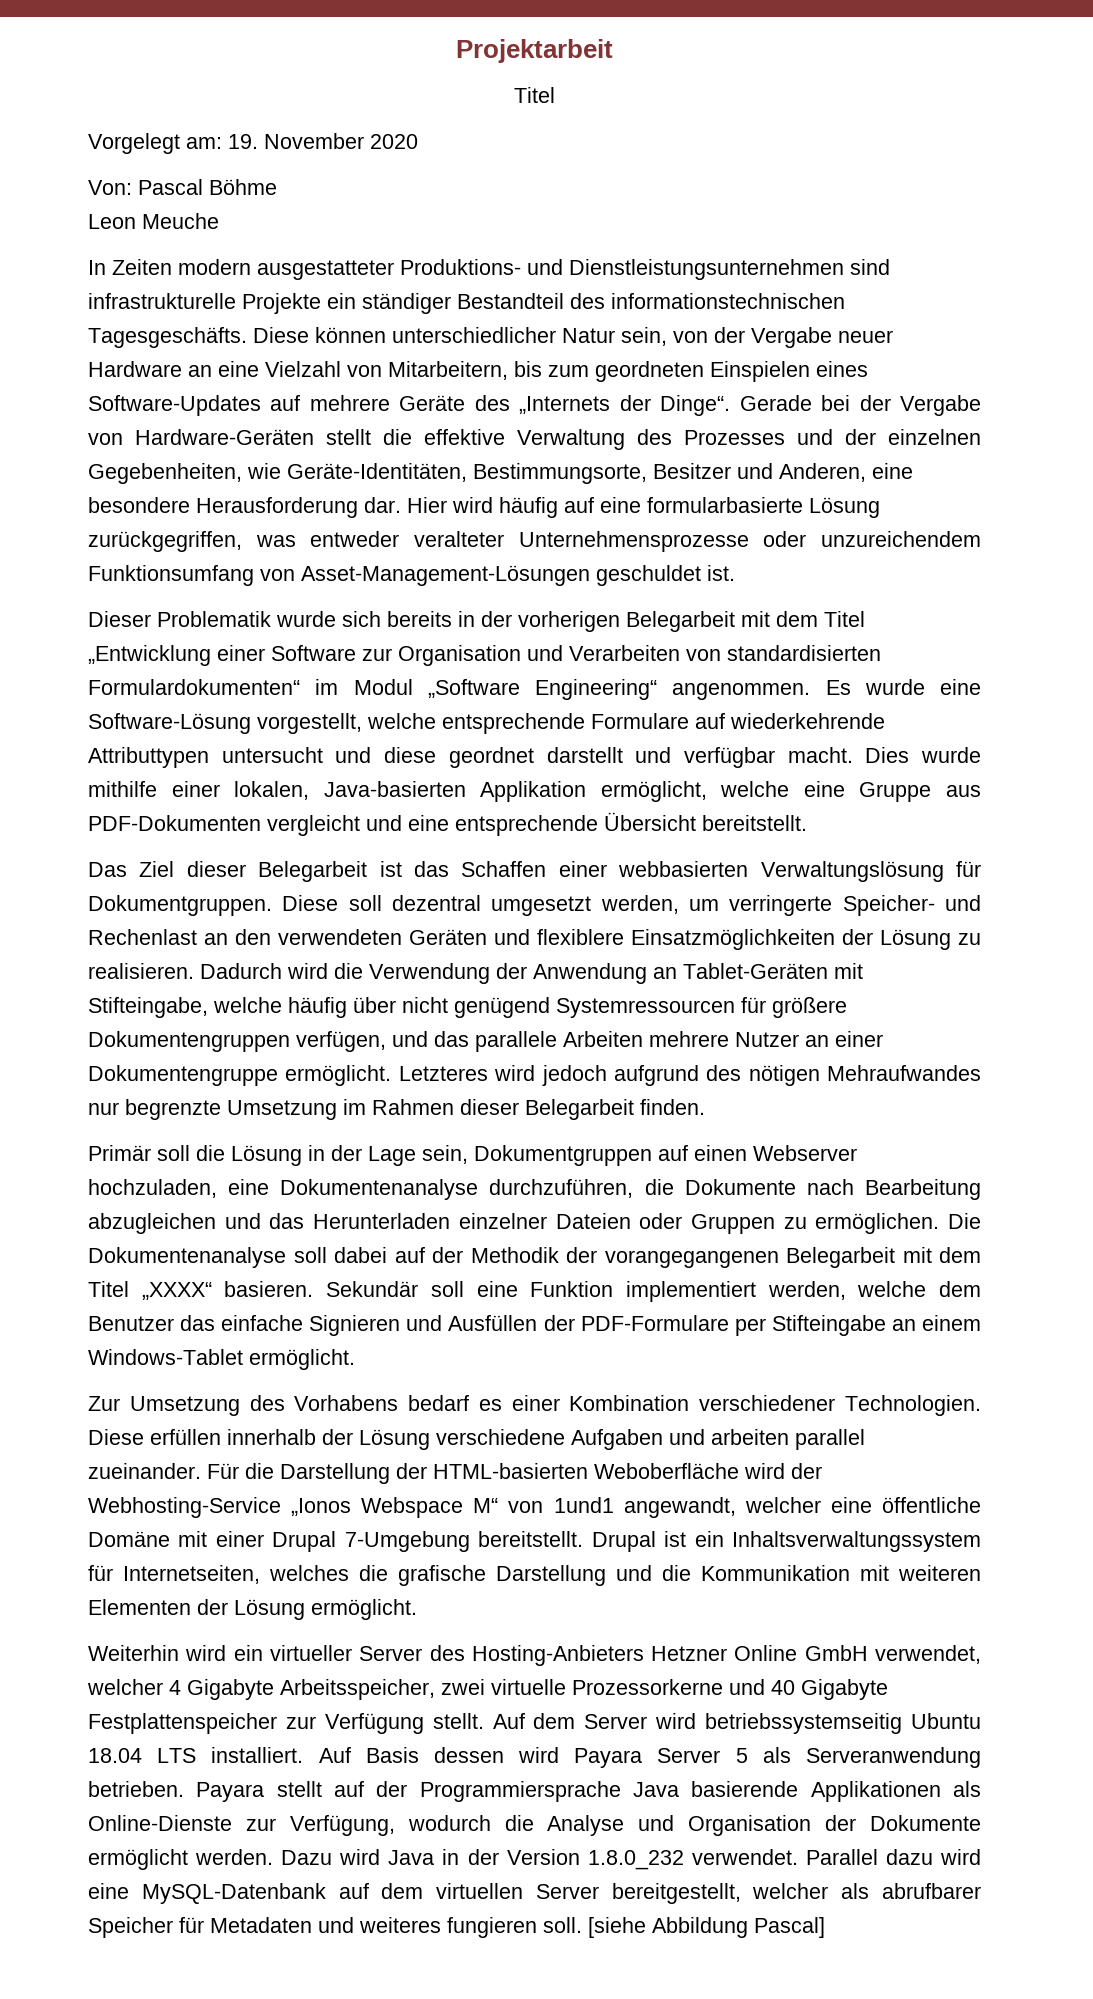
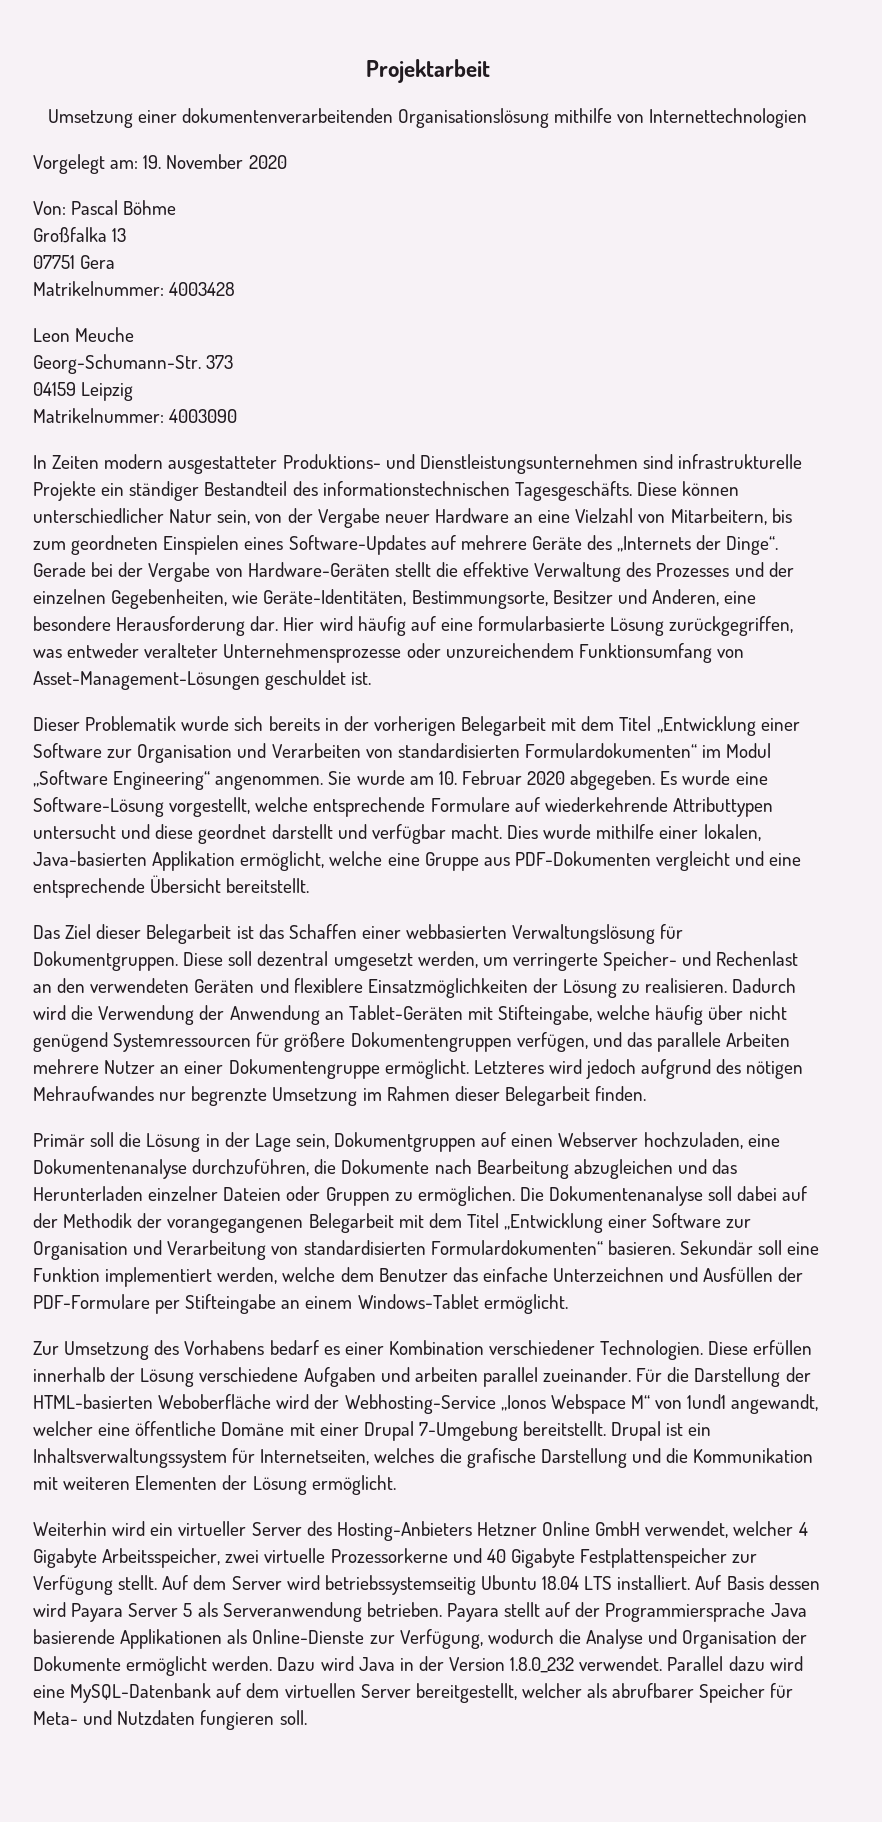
[514,87,555,103] Titel -> [47,108,808,128] Umsetzung einer dokumentenverarbeitenden Organisationslösung mithilfe von Internettechnologien
[88,213,219,229] Leon Meuche -> [33,227,127,243] [33,255,116,269] [33,281,236,296] [33,327,135,342] [33,354,234,374] [33,382,134,401] [33,408,238,423] Großfalka 13 // 07751 Gera // Matrikelnummer: 4003428 // Leon Meuche // Georg-Schumann-Str. 373 // 04159 Leipzig // Matrikelnummer: 4003090
(811, 691) none -> [328,770,656,790] Sie wurde am 10. Februar 2020 abgegeben.
[141,1282,212,1300] „XXXX“ -> [504,1213,752,1233] [33,1240,603,1260] „Entwicklung einer Software zur Organisation und Verarbeitung von standardisierten Formulardokumenten“
[309,1315,401,1336] Signieren -> [553,1267,665,1282] Unterzeichnen
[210,1917,825,1938] Metadaten und weiteres fungieren soll. [siehe Abbildung Pascal] -> [33,1710,307,1730] Meta- und Nutzdaten fungieren soll.

